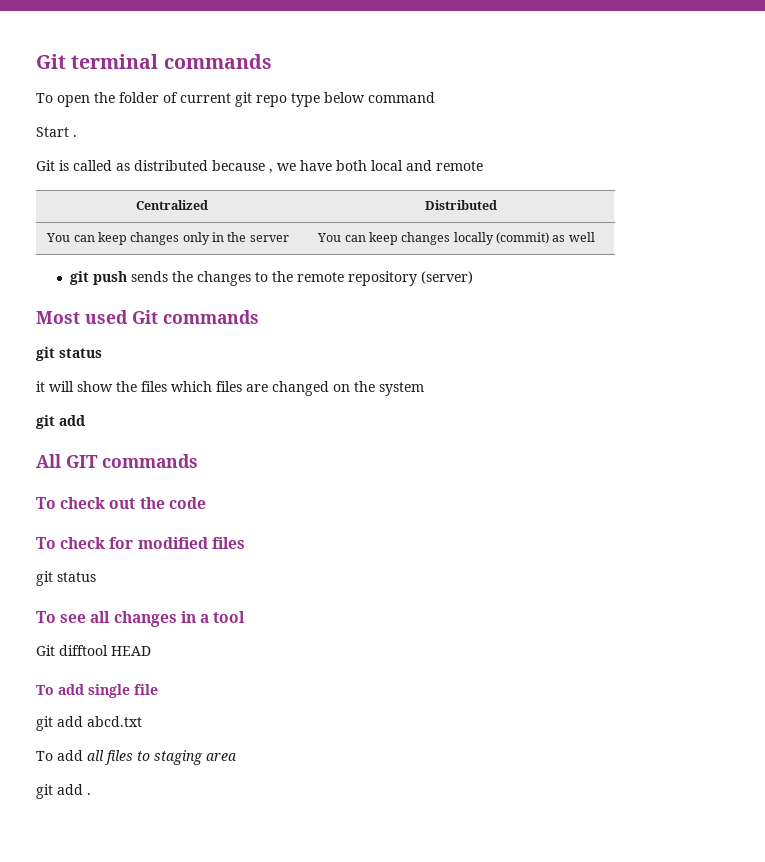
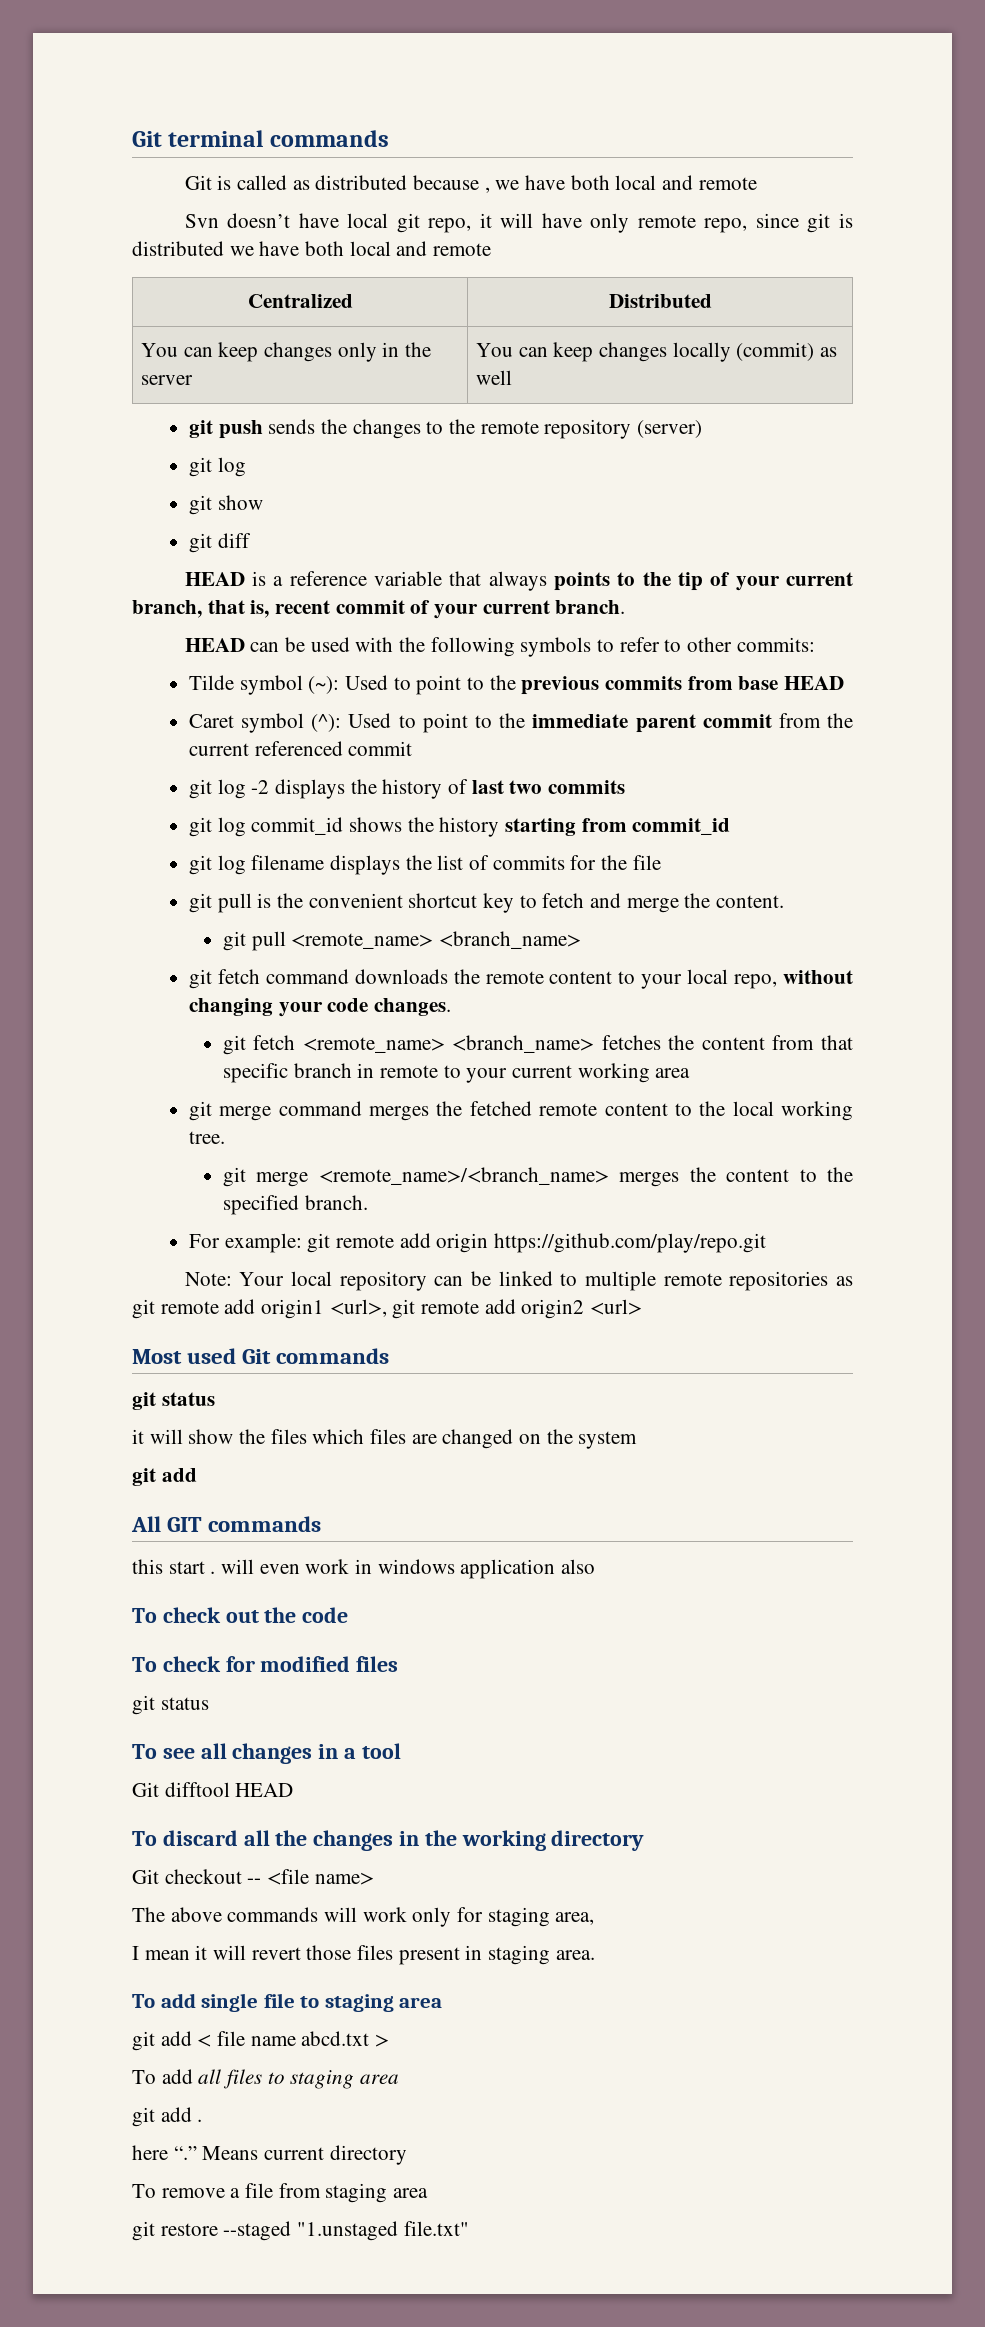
[36,92,435,107] [36,127,77,137] // To open the folder of current git repo type below command // Start . -> (389, 138) none
(483, 166) none -> [184,213,853,233] [132,241,492,256] // Svn doesn’t have local git repo, it will have only remote repo, since git is distributed we have both local and remote
(473, 277) none -> [188,457,246,477] [188,495,263,515] [188,533,251,553] [184,571,853,591] [132,600,626,619] [184,637,815,657] [188,675,845,695] [188,713,853,733] [188,741,413,756] [188,779,626,799] [188,817,731,837] [188,855,661,875] [188,893,785,913] [222,931,581,951] [188,969,853,989] [188,998,451,1017] [222,1035,853,1055] [222,1063,691,1083] [188,1101,853,1121] [188,1131,225,1144] [222,1167,854,1187] [222,1195,368,1215] [188,1233,766,1253] [184,1271,853,1291] [132,1299,643,1319] // git log // git show // git diff // HEAD is a reference variable that always points to the tip of your current branch, that is, recent commit of your current branch. // HEAD can be used with the following symbols to refer to other commits: // Tilde symbol (~): Used to point to the previous commits from base HEAD // Caret symbol (^): Used to point to the immediate parent commit from the current referenced commit // git log -2 displays the history of last two commits // git log commit_id shows the history starting from commit_id // git log filename displays the list of commits for the file // git pull is the convenient shortcut key to fetch and merge the content. // git pull <remote_name> <branch_name> // git fetch command downloads the remote content to your local repo, without changing your code changes. // git fetch <remote_name> <branch_name> fetches the content from that specific branch in remote to your current working area // git merge command merges the fetched remote content to the local working tree. // git merge <remote_name>/<branch_name> merges the content to the specified branch. // For example: git remote add origin https://github.com/play/repo.git // Note: Your local repository can be linked to multiple remote repositories as git remote add origin1 <url>, git remote add origin2 <url>
(198, 461) none -> [132,1559,596,1579] // this start . will even work in windows application also
(151, 651) none -> [132,1830,645,1851] [132,1869,374,1885] [132,1907,595,1927] [132,1945,595,1965] // To discard all the changes in the working directory // Git checkout -- <file name> // The above commands will work only for staging area, // I mean it will revert those files present in staging area.
[36,716,83,731] // git add -> [300,1994,443,2012] [132,2031,296,2051] to staging area // git add < file name
(142, 721) none -> [375,2034,390,2047] >
(91, 794) none -> [132,2145,407,2165] [132,2183,429,2203] [132,2221,469,2241] // here “.” Means current directory // To remove a file from staging area // git restore --staged "1.unstaged file.txt"

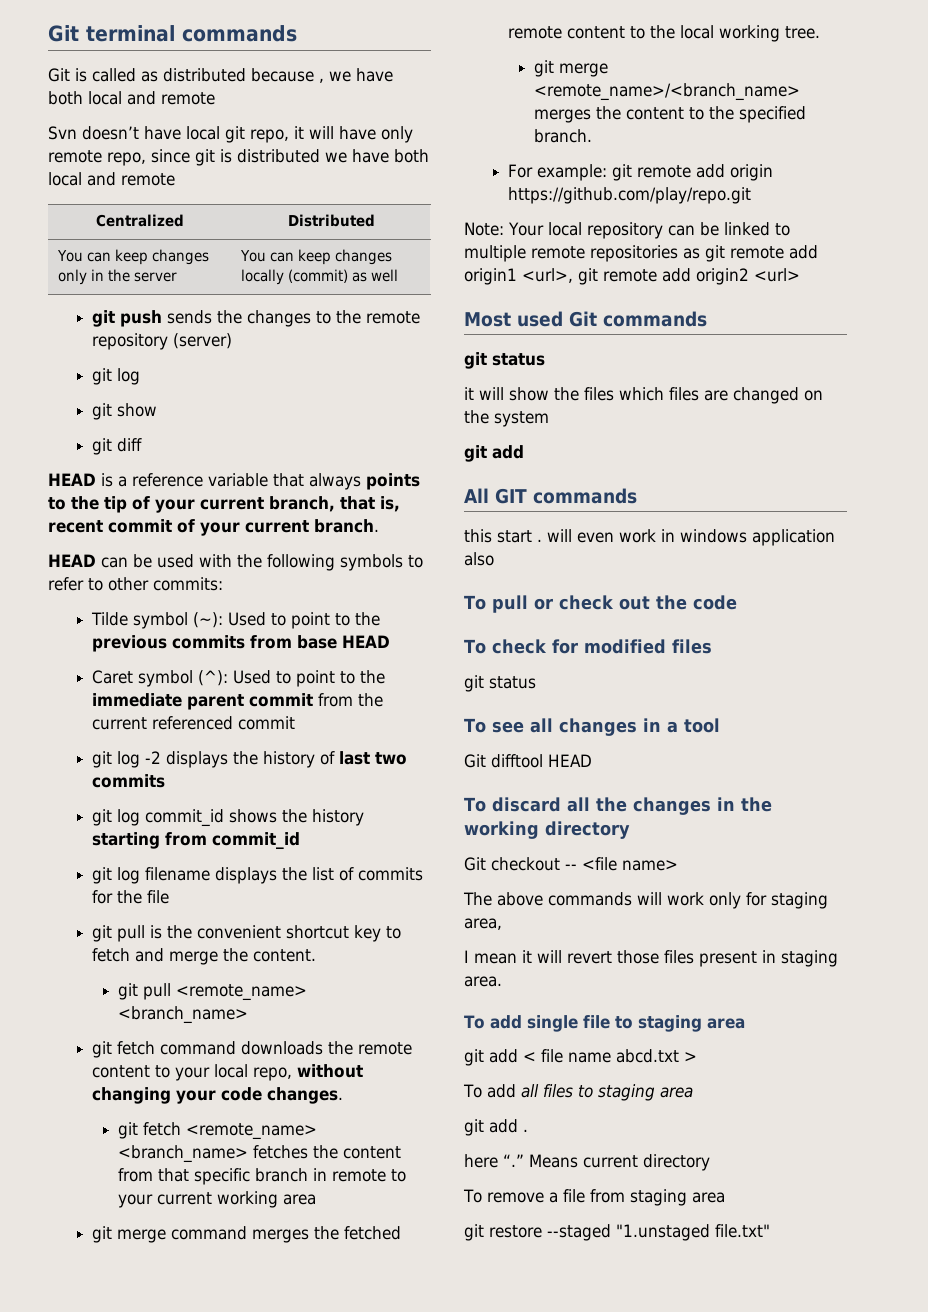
(157, 1615) none -> [491,595,553,613] pull or

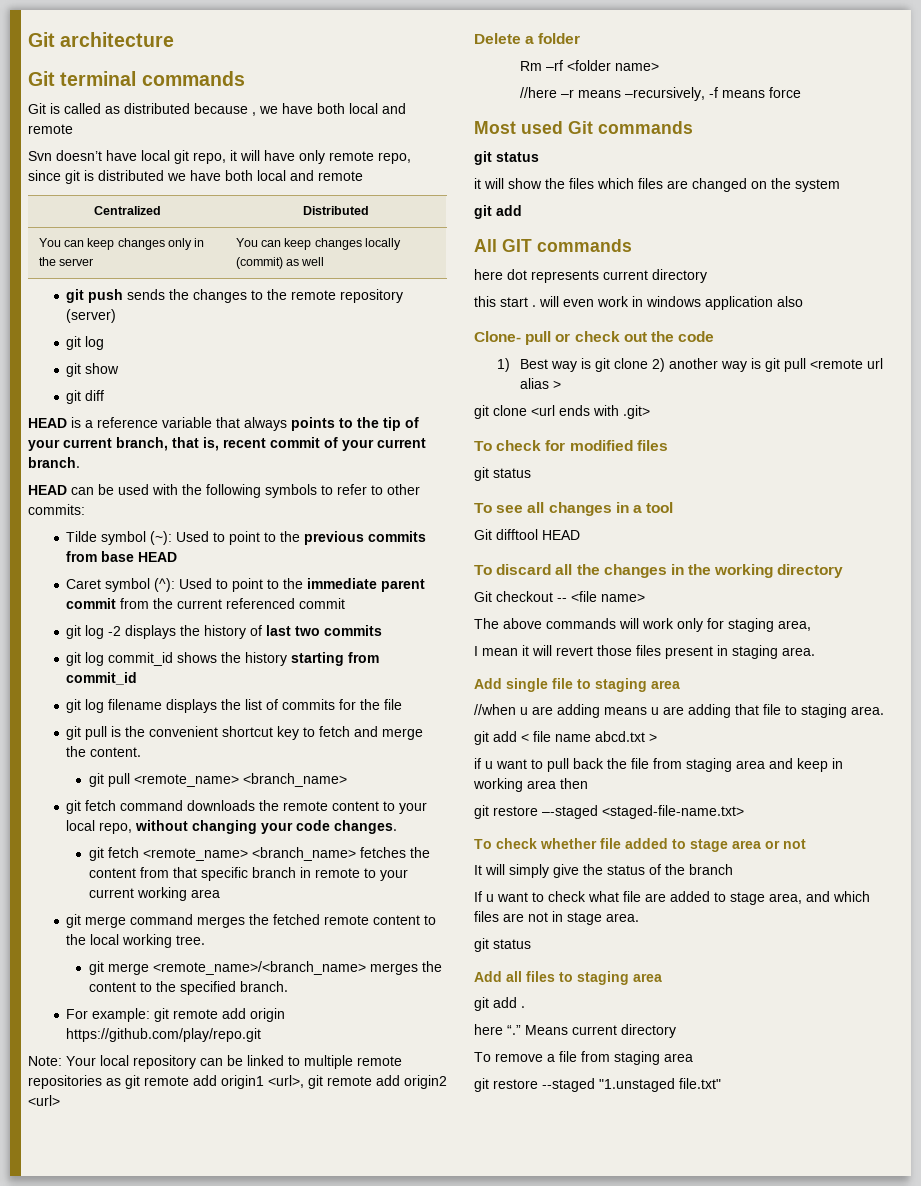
[48,25,79,42] Git -> [28,32,175,47] [28,71,55,86] Git architecture // Git
(800, 275) none -> [474,33,581,44] [519,60,659,71] [519,87,801,101] // Delete a folder // Rm –rf <folder name> // //here –r means –recursively, -f means force
(637, 496) none -> [474,269,707,283] // here dot represents current directory
[464,595,486,610] To -> [474,331,521,342] Clone-
(737, 602) none -> [496,358,883,372] [519,378,561,389] [474,405,650,419] // 1) Best way is git clone 2) another way is git pull <remote url alias > // git clone <url ends with .git>
[464,1015,522,1029] To add -> [474,678,502,689] Add
(745, 1023) none -> [474,704,884,718] // //when u are adding means u are adding that file to staging area.
[463,1084,516,1098] To add -> [474,758,843,772] [473,778,588,792] [474,805,744,819] [474,838,806,852] [474,864,733,878] [474,891,870,905] [474,911,639,925] [474,938,531,952] [474,971,502,982] if u want to pull back the file from staging area and keep in working area then // git restore –-staged <staged-file-name.txt> // To check whether file added to stage area or not // It will simply give the status of the branch // If u want to check what file are added to stage area, and which files are not in stage area. // git status // Add

